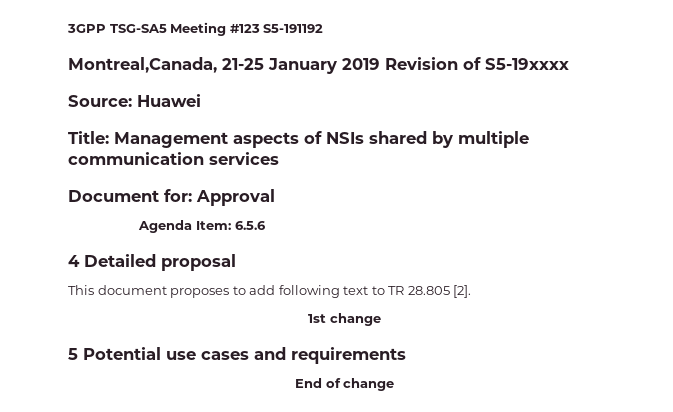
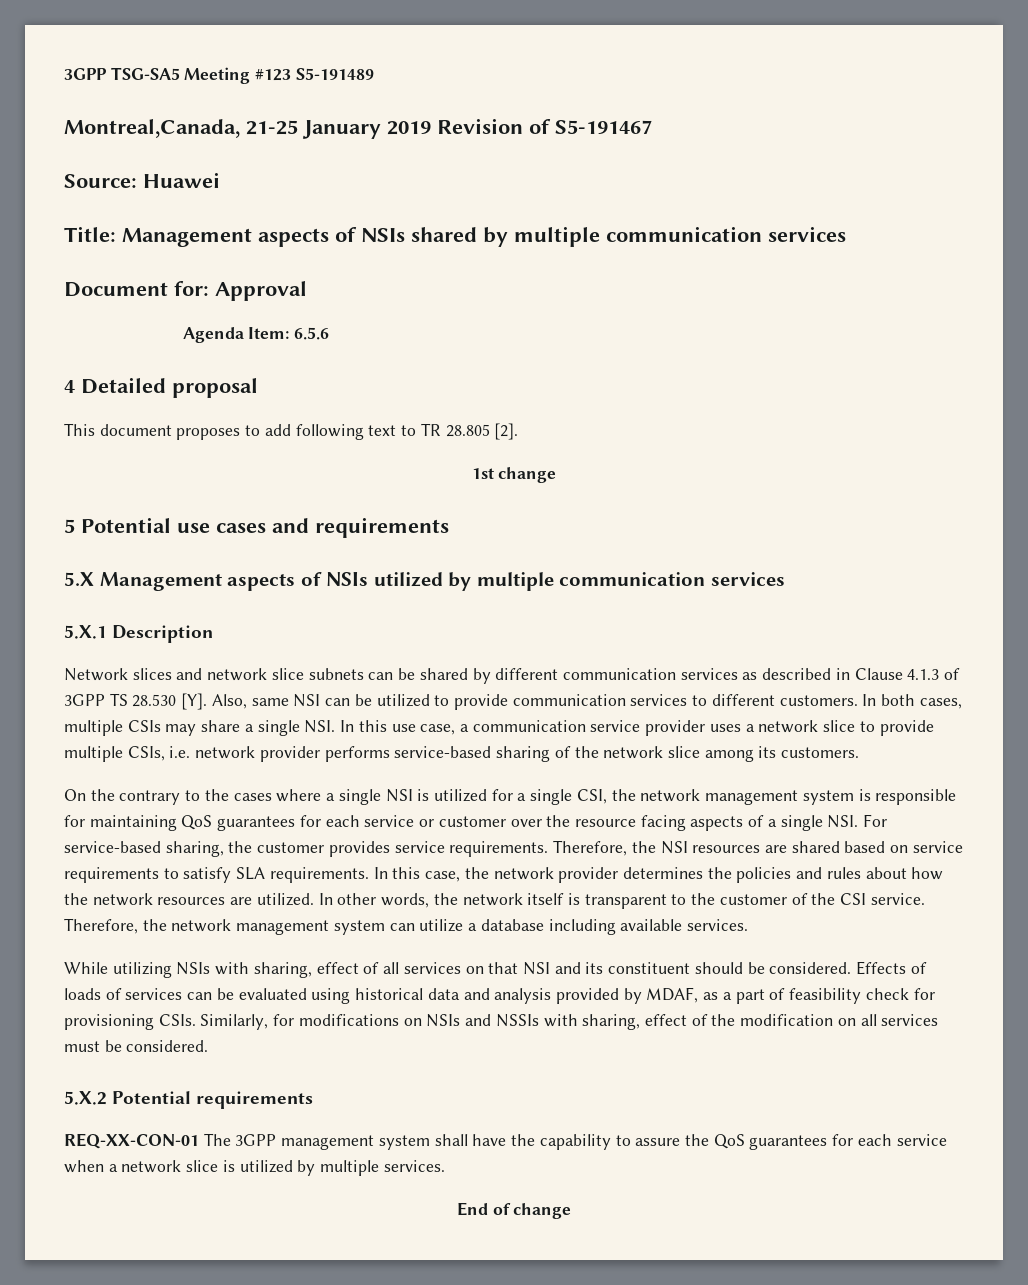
[263,24,324,33] S5-191192 -> [295,68,374,80] S5-191489
[485,58,569,70] S5-19xxxx -> [555,120,652,134] S5-191467
(406, 355) none -> [64,572,785,591] [64,625,214,643] [64,668,961,684] [64,693,962,710] [64,720,934,736] [64,746,860,762] [64,789,957,805] [64,814,888,831] [64,840,963,857] [64,867,944,883] [64,893,925,909] [64,918,748,935] [64,961,927,978] [64,987,935,1004] [64,1014,939,1030] [64,1040,209,1052] [64,1091,314,1109] [64,1133,947,1150] [64,1160,445,1176] // 5.X Management aspects of NSIs utilized by multiple communication services // 5.X.1 Description // Network slices and network slice subnets can be shared by different communication services as described in Clause 4.1.3 of 3GPP TS 28.530 [Y]. Also, same NSI can be utilized to provide communication services to different customers. In both cases, multiple CSIs may share a single NSI. In this use case, a communication service provider uses a network slice to provide multiple CSIs, i.e. network provider performs service-based sharing of the network slice among its customers. // On the contrary to the cases where a single NSI is utilized for a single CSI, the network management system is responsible for maintaining QoS guarantees for each service or customer over the resource facing aspects of a single NSI. For service-based sharing, the customer provides service requirements. Therefore, the NSI resources are shared based on service requirements to satisfy SLA requirements. In this case, the network provider determines the policies and rules about how the network resources are utilized. In other words, the network itself is transparent to the customer of the CSI service. Therefore, the network management system can utilize a database including available services. // While utilizing NSIs with sharing, effect of all services on that NSI and its constituent should be considered. Effects of loads of services can be evaluated using historical data and analysis provided by MDAF, as a part of feasibility check for provisioning CSIs. Similarly, for modifications on NSIs and NSSIs with sharing, effect of the modification on all services must be considered. // 5.X.2 Potential requirements // REQ-XX-CON-01 The 3GPP management system shall have the capability to assure the QoS guarantees for each service when a network slice is utilized by multiple services.

